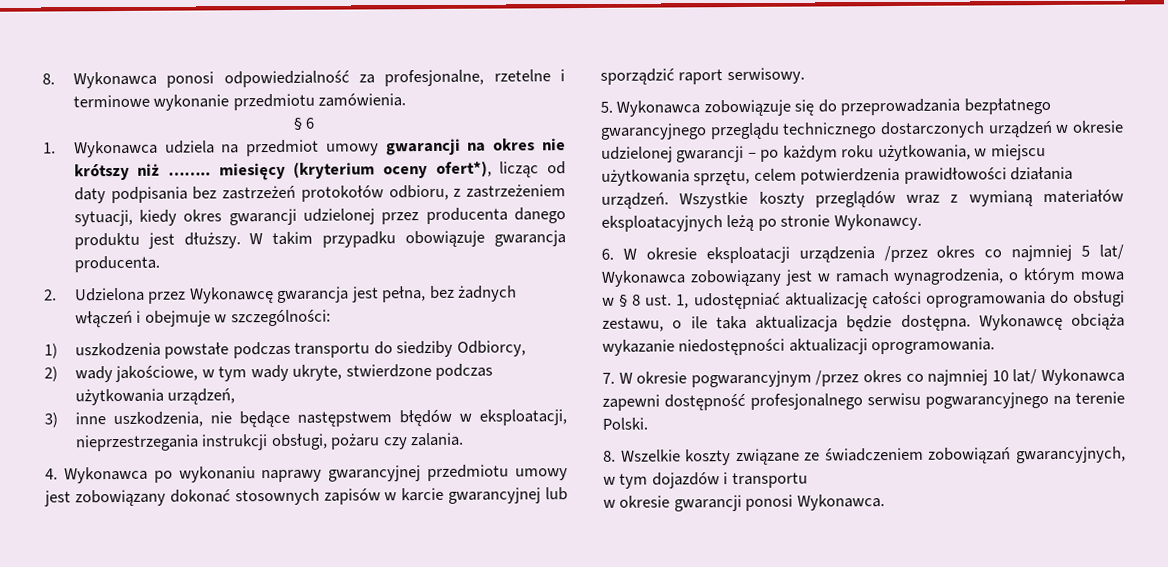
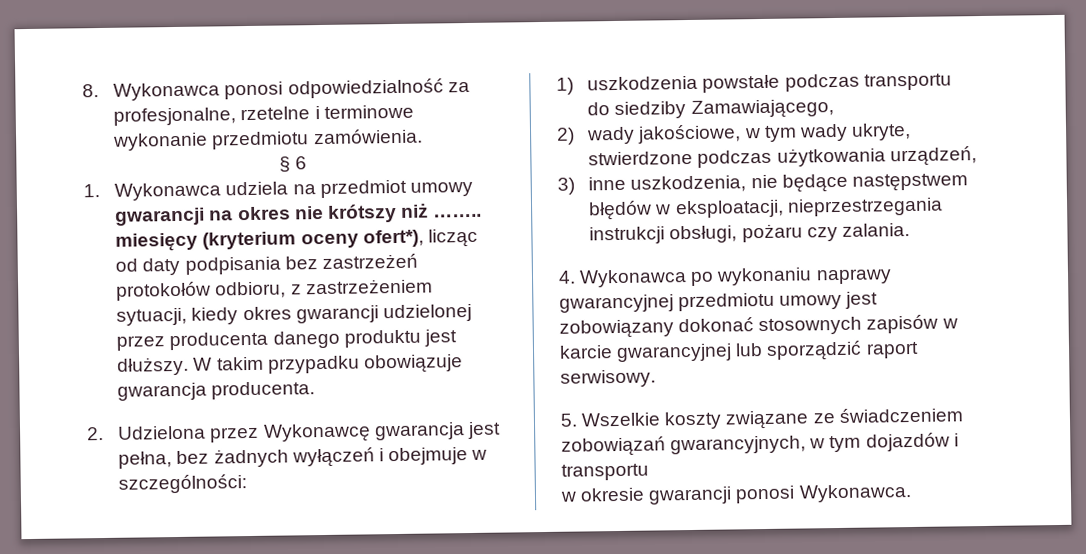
[74,310,133,328] włączeń -> [291,447,375,468] wyłączeń
[456,340,526,357] Odbiorcy, -> [690,99,834,119] Zamawiającego,
[616,97,1051,117] [600,120,1124,140] [601,144,1046,163] [601,166,1074,186] [601,189,1124,209] [601,213,922,232] [601,244,1124,264] [601,267,1124,287] [602,290,1125,310] [602,313,1125,332] [602,337,996,356] [602,368,1125,388] [602,391,1125,411] [602,417,648,430] [603,450,616,462] Wykonawca zobowiązuje się do przeprowadzania bezpłatnego gwarancyjnego przeglądu technicznego dostarczonych urządzeń w okresie udzielonej gwarancji – po każdym roku użytkowania, w miejscu użytkowania sprzętu, celem potwierdzenia prawidłowości działania urządzeń. Wszystkie koszty przeglądów wraz z wymianą materiałów eksploatacyjnych leżą po stronie Wykonawcy. // 6. W okresie eksploatacji urządzenia /przez okres co najmniej 5 lat/ Wykonawca zobowiązany jest w ramach wynagrodzenia, o którym mowa w § 8 ust. 1, udostępniać aktualizację całości oprogramowania do obsługi zestawu, o ile taka aktualizacja będzie dostępna. Wykonawcę obciąża wykazanie niedostępności aktualizacji oprogramowania. // 7. W okresie pogwarancyjnym /przez okres co najmniej 10 lat/ Wykonawca zapewni dostępność profesjonalnego serwisu pogwarancyjnego na terenie Polski. // 8. -> (578, 420) none

